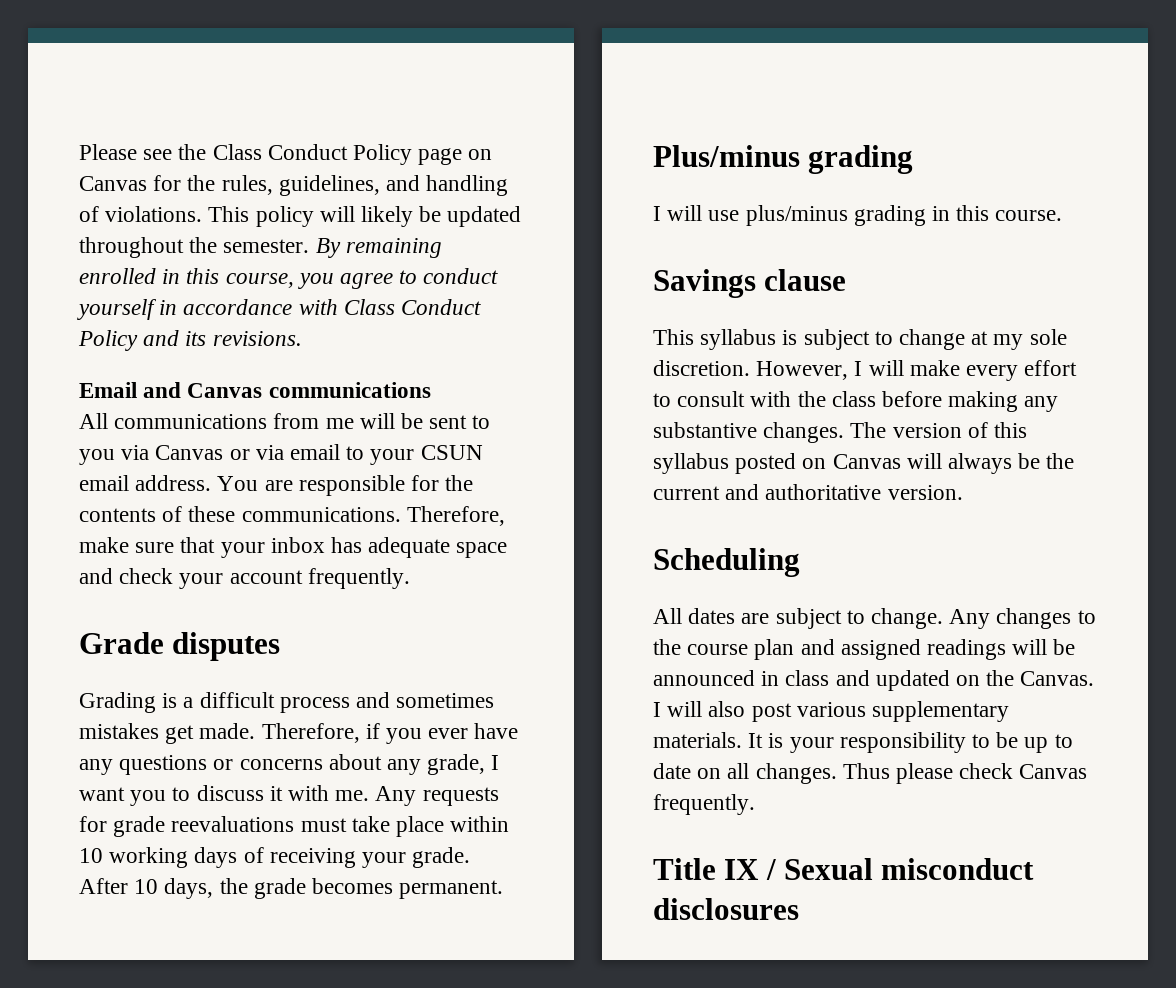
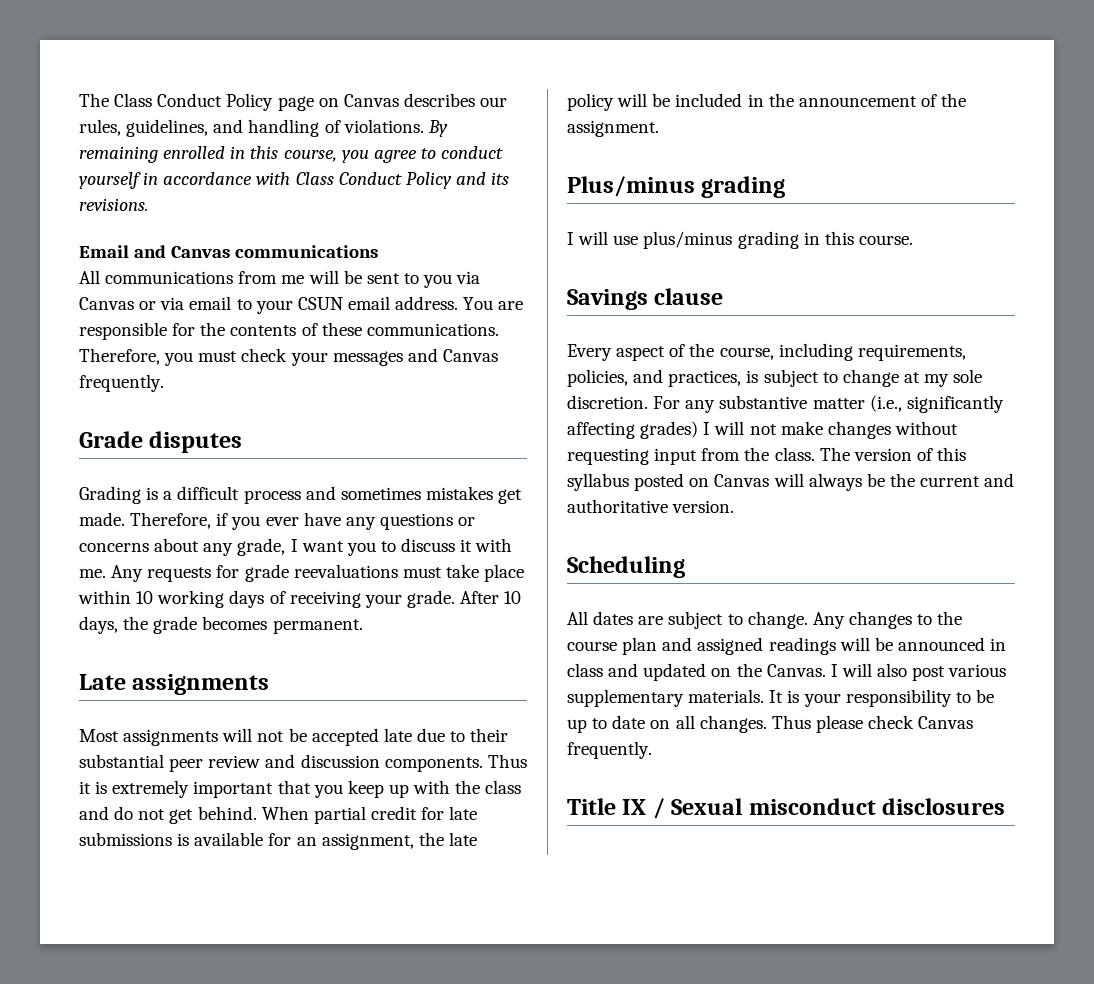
[79,144,207,160] Please see the -> [79,93,109,107] The
[153,175,216,191] for the -> [403,93,508,107] describes our
[208,206,522,227] [79,237,310,258] This policy will likely be updated throughout the semester. -> (424, 126) none
[79,537,508,558] [79,568,303,589] make sure that your inbox has adequate space and check your account -> [164,348,498,366] you must check your messages and Canvas
(504, 889) none -> [79,674,270,695] [79,728,509,746] [79,754,527,772] [79,780,522,798] [79,806,478,824] [79,832,477,850] [567,93,967,111] [567,120,659,137] // Late assignments // Most assignments will not be accepted late due to their substantial peer review and discussion components. Thus it is extremely important that you keep up with the class and do not get behind. When partial credit for late submissions is available for an assignment, the late policy will be included in the announcement of the assignment.
[653,329,777,350] This syllabus -> [567,343,966,361] [567,369,742,387] Every aspect of the course, including requirements, policies, and practices,
[756,360,1078,381] [653,391,1059,412] [653,422,845,443] However, I will make every effort to consult with the class before making any substantive changes. -> [653,395,1004,413] [567,421,958,439] [567,447,815,465] For any substantive matter (i.e., significantly affecting grades) I will not make changes without requesting input from the class.

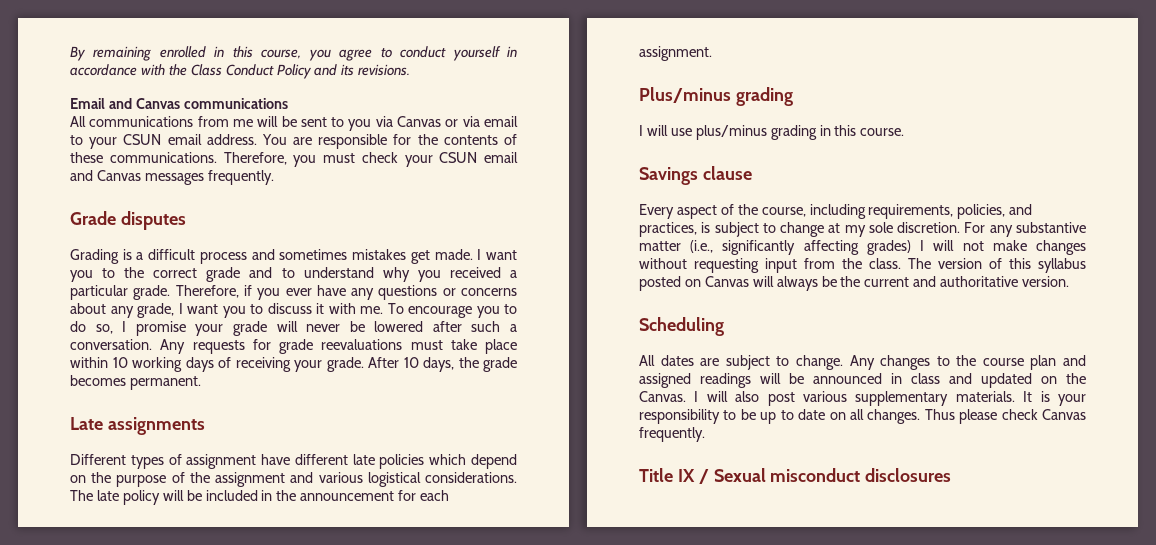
[79,93,508,111] [79,119,424,137] The Class Conduct Policy page on Canvas describes our rules, guidelines, and handling of violations. -> (70, 53) none
(291, 178) none -> [168,64,187,76] the
[332,348,498,366] messages and Canvas -> [439,152,518,163] [70,170,204,185] CSUN email and Canvas messages
(125, 519) none -> [477,249,518,260] [70,267,517,282] [70,285,171,300] I want you to the correct grade and to understand why you received a particular grade.
(106, 573) none -> [387,303,517,318] [70,321,517,336] [70,339,152,350] To encourage you to do so, I promise your grade will never be lowered after such a conversation.
[79,728,509,746] [79,754,527,772] [79,780,522,798] [79,806,478,824] [79,832,444,850] Most assignments will not be accepted late due to their substantial peer review and discussion components. Thus it is extremely important that you keep up with the class and do not get behind. When partial credit for late submissions is available for an assignment, the -> [70,454,517,469] [70,472,517,487] [70,490,93,501] Different types of assignment have different late policies which depend on the purpose of the assignment and various logistical considerations. The
[920,93,967,107] of the -> [398,490,450,501] for each

